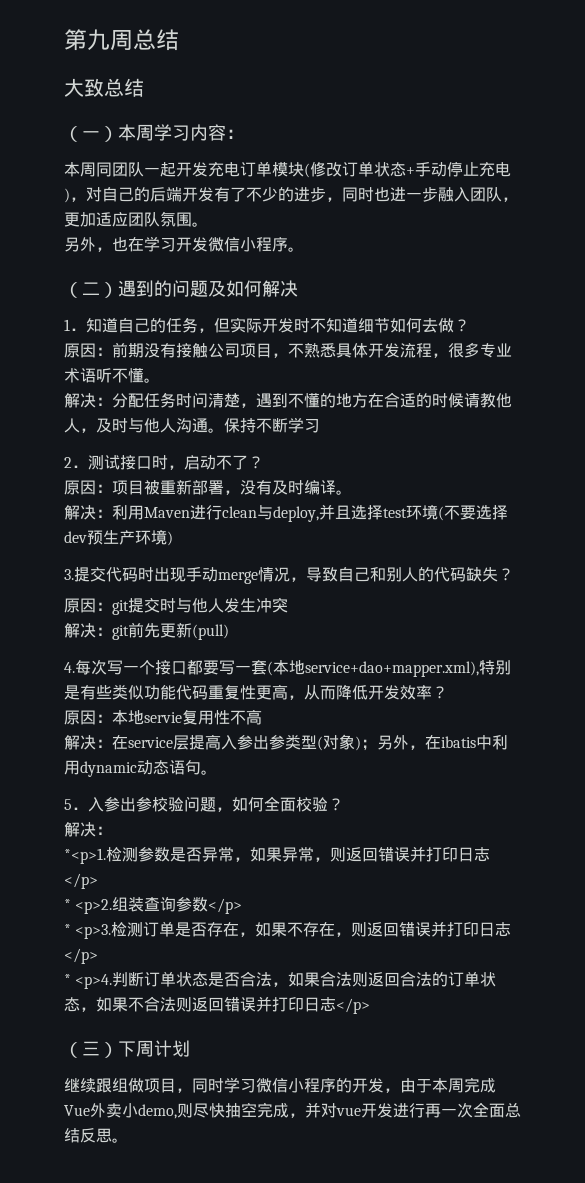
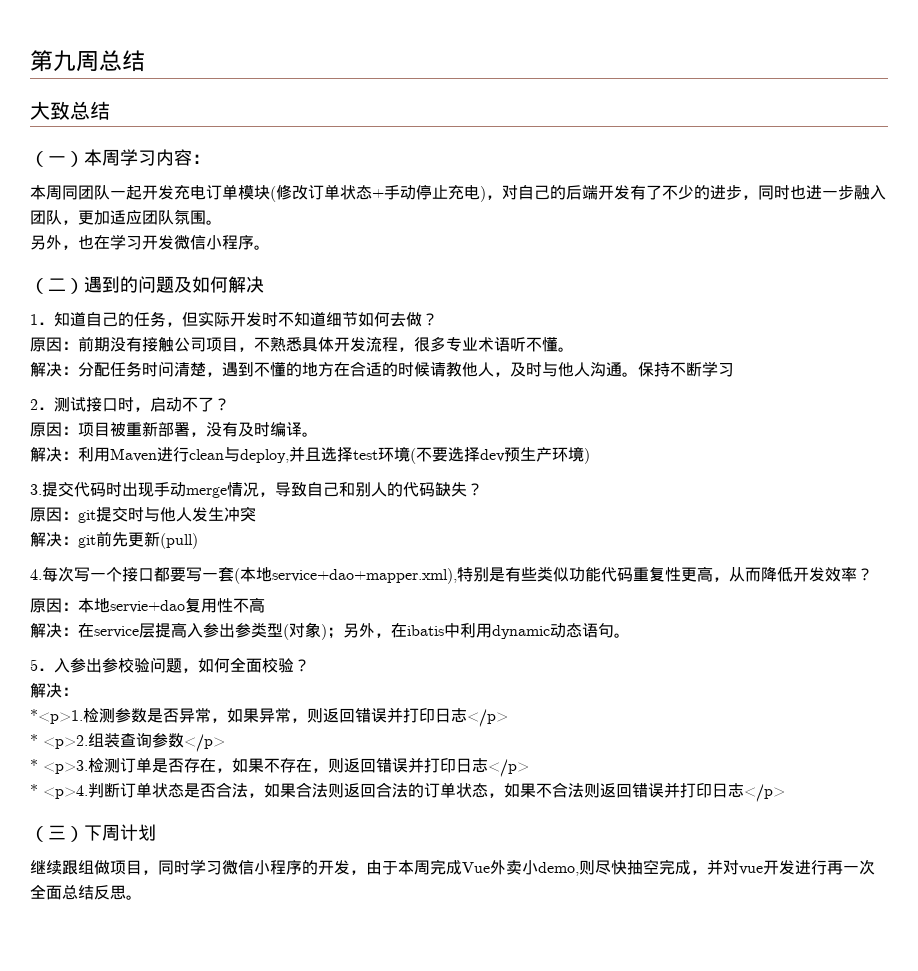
[144,712,182,723] servie -> [110,600,185,613] servie+dao

